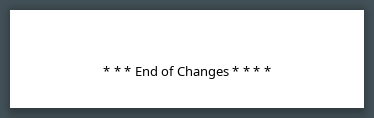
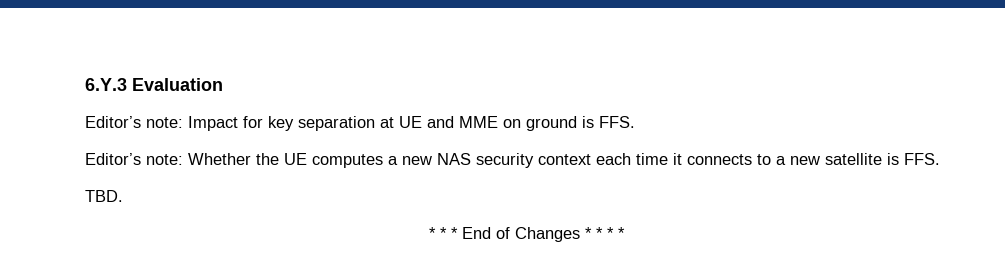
(103, 71) none -> [85,78,223,91] [85,116,635,131] [85,153,940,168] [85,190,123,202] 6.Y.3 Evaluation // Editor’s note: Impact for key separation at UE and MME on ground is FFS. // Editor’s note: Whether the UE computes a new NAS security context each time it connects to a new satellite is FFS. // TBD. //

